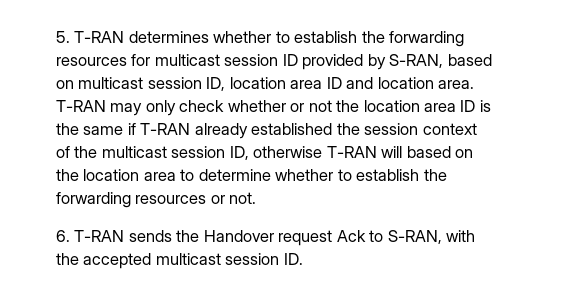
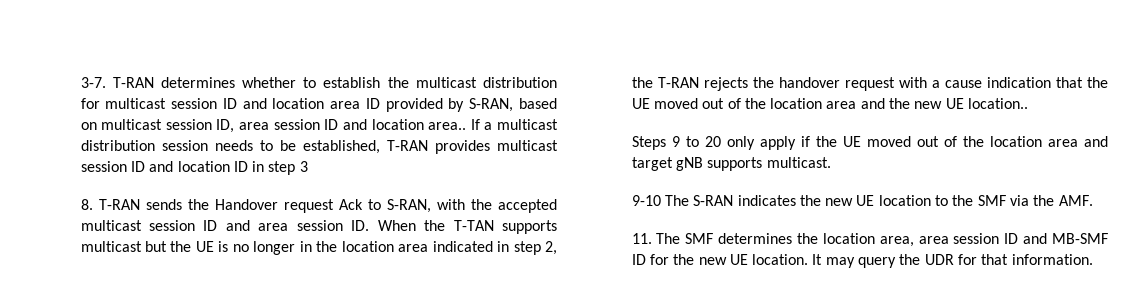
[55,31,70,43] 5. -> [80,77,106,88] 3-7.
[389,31,465,47] [55,57,127,66] forwarding resources -> [415,77,557,88] multicast distribution
(298, 60) none -> [242,98,380,109] and location area ID
[229,77,475,89] [55,100,491,116] [55,123,477,139] [55,146,474,160] [55,169,447,181] [55,192,257,208] [55,230,70,242] location area ID and location area. T-RAN may only check whether or not the location area ID is the same if T-RAN already established the session context of the multicast session ID, otherwise T-RAN will based on the location area to determine whether to establish the forwarding resources or not. // 6. -> [239,119,558,130] [80,140,558,154] [80,161,308,175] [80,199,93,210] area session ID and location area.. If a multicast distribution session needs to be established, T-RAN provides multicast session ID and location ID in step 3 // 8.
[283,253,303,265] ID. -> [203,220,557,234] [80,241,557,255] [631,77,1108,91] [631,98,1029,109] [631,136,1108,150] [631,157,831,171] [631,195,1093,206] [631,233,1108,247] [631,254,1093,268] ID and area session ID. When the T-TAN supports multicast but the UE is no longer in the location area indicated in step 2, the T-RAN rejects the handover request with a cause indication that the UE moved out of the location area and the new UE location.. // Steps 9 to 20 only apply if the UE moved out of the location area and target gNB supports multicast. // 9-10 The S-RAN indicates the new UE location to the SMF via the AMF. // 11. The SMF determines the location area, area session ID and MB-SMF ID for the new UE location. It may query the UDR for that information.

